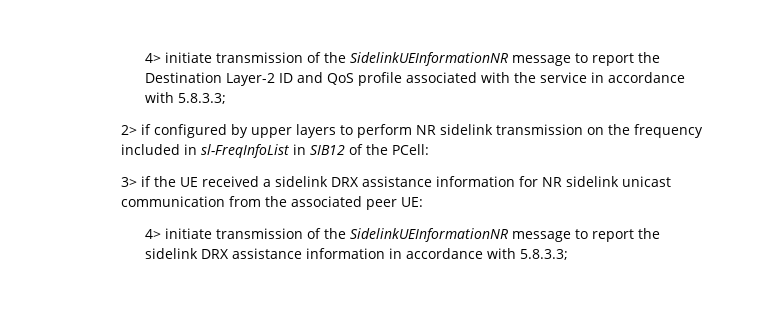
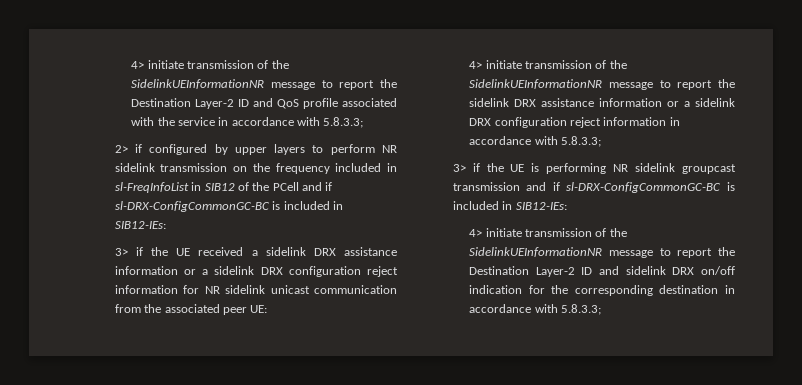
[391,144,429,155] PCell: -> [272,182,333,191] [114,201,343,212] [114,221,166,229] PCell and if sl-DRX-ConfigCommonGC-BC is included in SIB12-IEs:
(515, 181) none -> [183,266,398,277] [114,285,178,294] or a sidelink DRX configuration reject information
(386, 253) none -> [667,98,735,107] [469,117,680,128] [469,136,601,147] [452,163,736,174] [452,182,735,193] [452,201,567,210] [469,228,627,237] [469,247,735,258] [469,266,735,277] [469,285,719,296] or a sidelink DRX configuration reject information in accordance with 5.8.3.3; // 3> if the UE is performing NR sidelink groupcast transmission and if sl-DRX-ConfigCommonGC-BC is included in SIB12-IEs: // 4> initiate transmission of the SidelinkUEInformationNR message to report the Destination Layer-2 ID and sidelink DRX on/off indication for the corresponding destination

